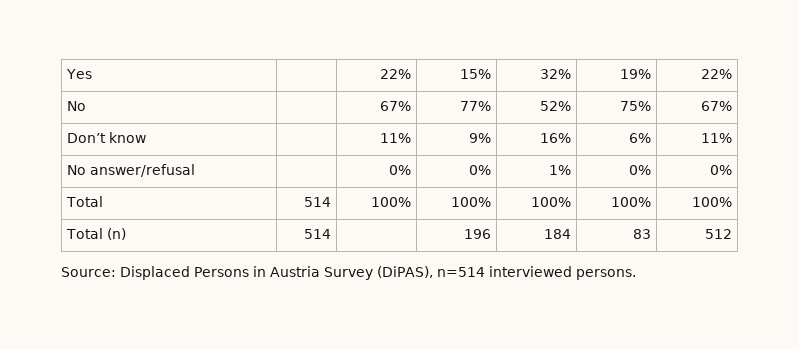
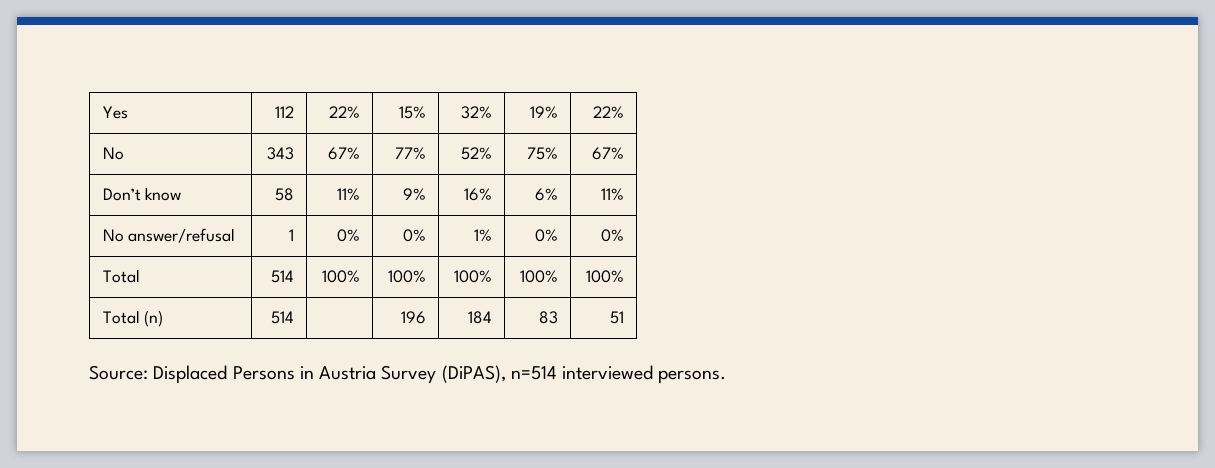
(92, 74) none -> [274,106,294,118] 112
(86, 106) none -> [266,147,294,160] 343
(146, 137) none -> [274,188,294,201] 58
(195, 170) none -> [288,229,294,241] 1
[705,229,733,239] 512 -> [609,311,624,324] 51

